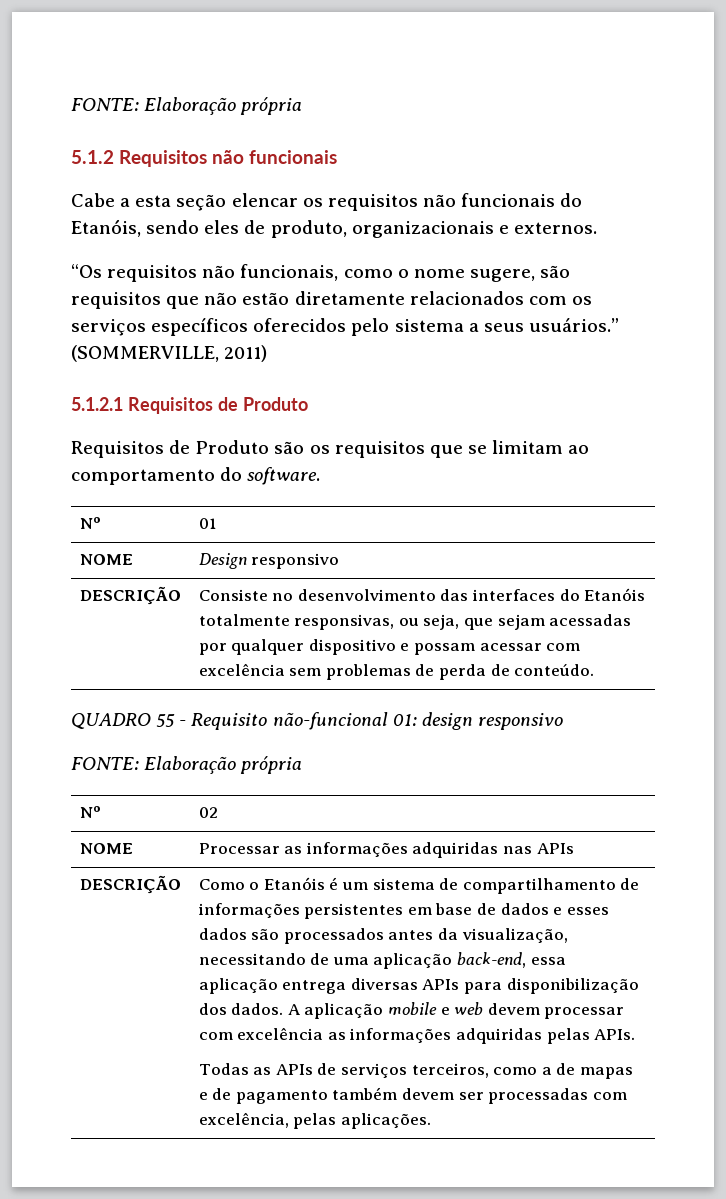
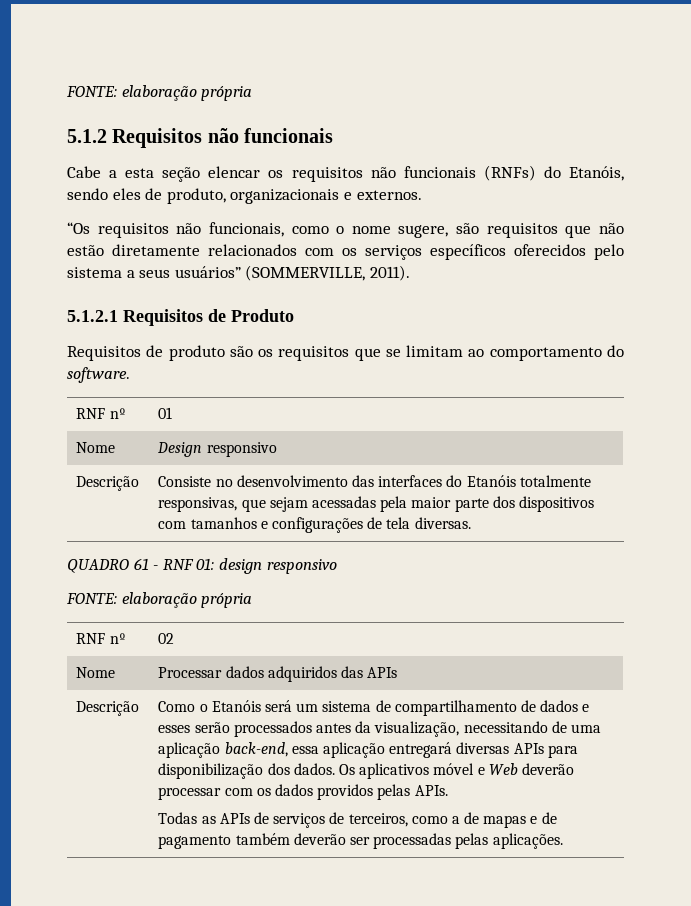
[71,97,237,115] FONTE: Elaboração -> [66,85,197,101] FONTE: elaboração
(556, 200) none -> [483,165,536,181] (RNFs)
[528,318,619,332] [71,345,268,362] usuários.” (SOMMERVILLE, 2011) -> [174,265,410,281] usuários” (SOMMERVILLE, 2011).
[195,440,270,454] Produto -> [168,345,225,361] produto
[79,517,101,529] Nº -> [76,408,126,419] RNF nº
[79,554,133,565] NOME -> [76,442,116,453] Nome
[79,586,181,605] DESCRIÇÃO -> [76,476,140,491] Descrição
[398,614,460,630] ou seja, -> (238, 504) none
[198,639,581,655] [198,663,595,680] [71,712,388,730] por qualquer dispositivo e possam acessar com excelência sem problemas de perda de conteúdo. // QUADRO 55 - Requisito não-funcional -> [380,496,594,512] [158,517,471,533] [67,558,194,573] pela maior parte dos dispositivos com tamanhos e configurações de tela diversas. // QUADRO 61 - RNF
[144,756,303,774] [79,806,101,818] Elaboração própria // Nº -> [121,592,253,608] [76,633,126,644] elaboração própria // RNF nº
[79,843,133,854] NOME -> [76,667,116,678] Nome
[284,842,533,858] as informações adquiridas nas -> [225,666,364,682] dados adquiridos das
[79,875,181,894] DESCRIÇÃO -> [76,701,140,716] Descrição
[329,877,339,890] é -> [265,700,293,712] será
[197,903,497,919] informações persistentes em base de -> (536, 706) none
[198,928,280,940] dados são -> [194,722,230,733] serão
[282,980,347,994] entrega -> [389,742,453,758] entregará
[287,1002,625,1019] [198,1027,543,1044] A aplicação mobile e web devem processar com excelência as informações adquiridas -> [339,763,574,779] [158,784,374,800] Os aplicativos móvel e Web deverão processar com os dados providos
(408, 1070) none -> [329,812,345,824] de
[402,1088,455,1100] devem -> [293,833,346,845] deverão
[592,1092,627,1100] [198,1112,289,1128] com excelência, -> (452, 841) none

